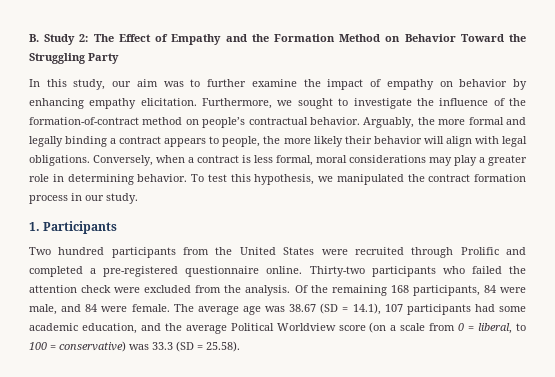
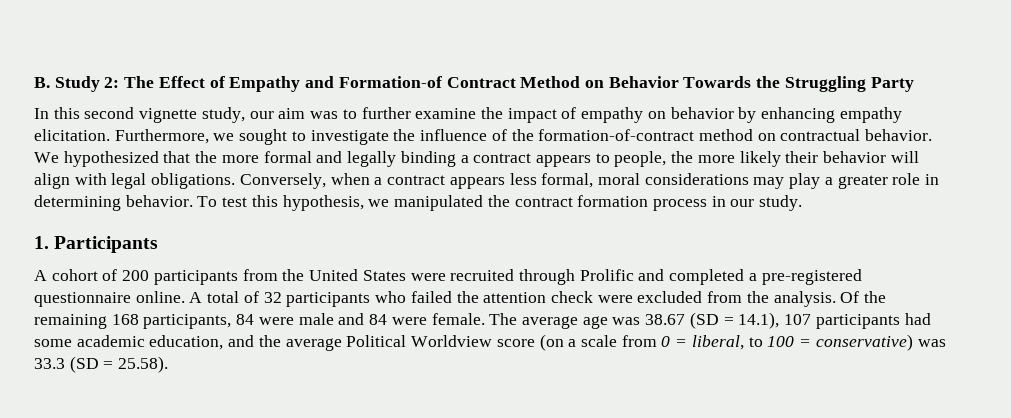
[251,34,335,42] the Formation -> [338,76,516,88] Formation-of Contract
[460,34,504,42] Toward -> [683,76,752,88] Towards
(67, 83) none -> [84,107,198,123] second vignette
[202,117,246,128] people’s -> (776, 137) none
[363,117,415,128] Arguably, -> [34,151,191,167] We hypothesized that
[242,155,251,163] is -> [449,177,505,189] appears
[29,247,105,255] Two hundred -> [34,269,150,281] A cohort of 200
[309,266,365,277] Thirty-two -> [189,291,282,303] A total of 32
[29,304,57,315] male, -> [298,313,334,325] male

